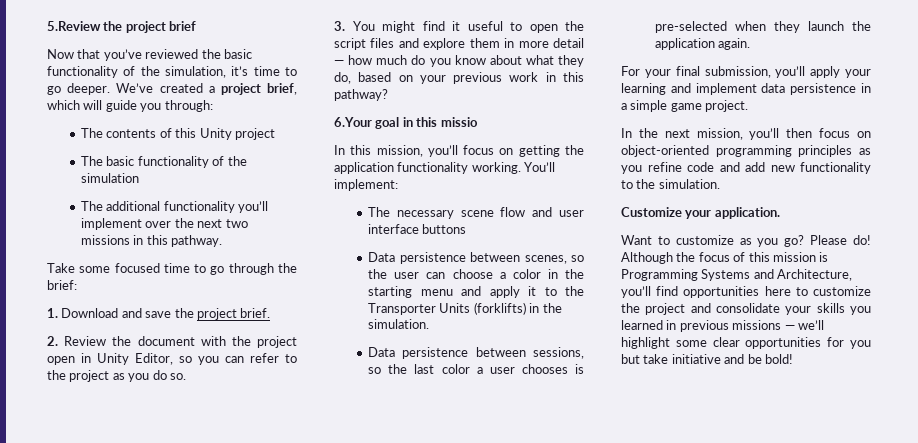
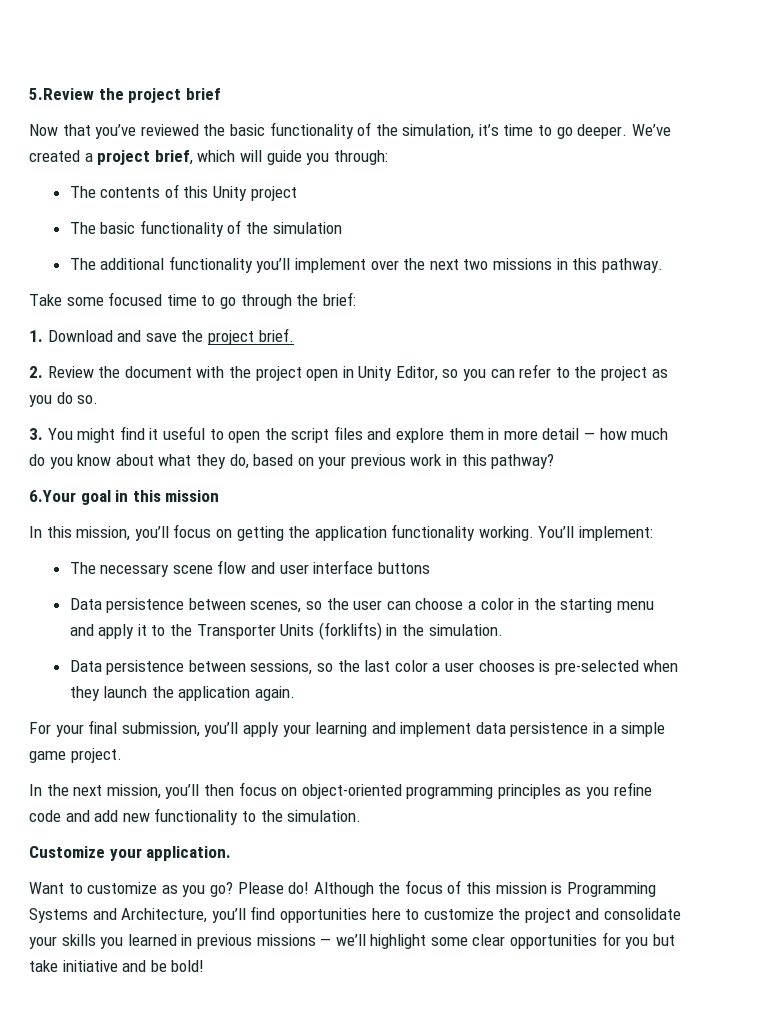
[440,117,478,127] missio -> [165,490,220,502] mission

